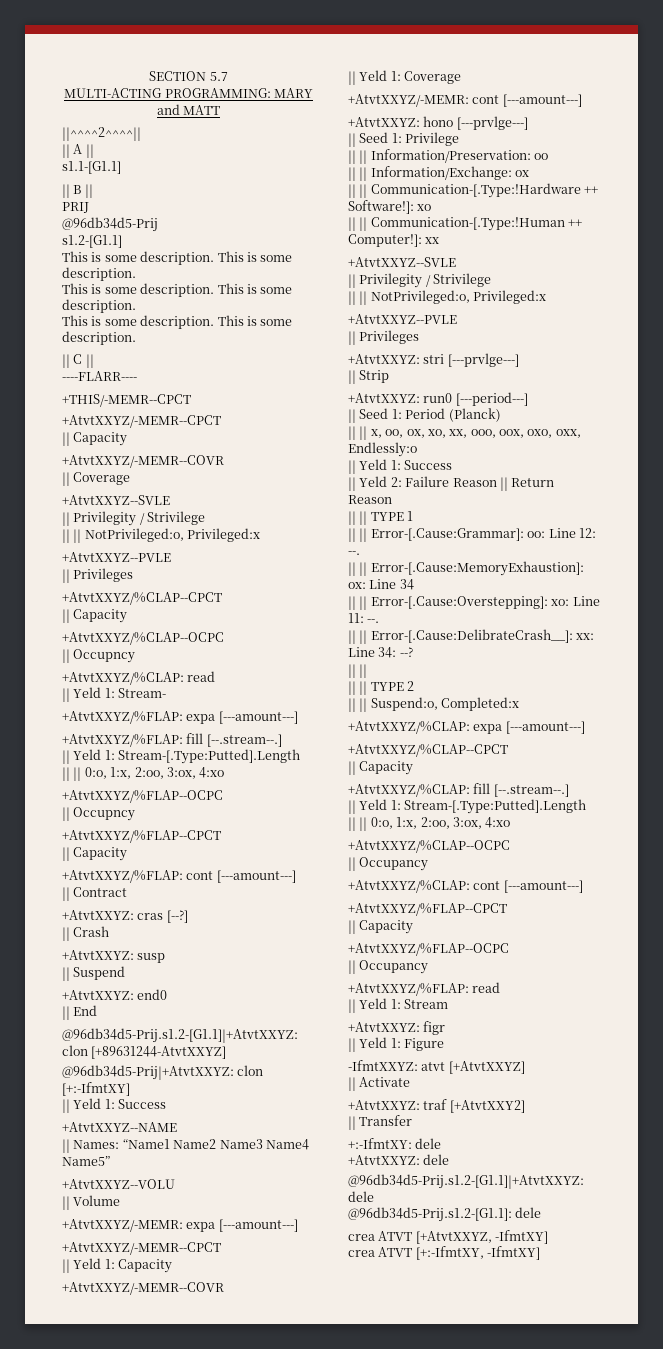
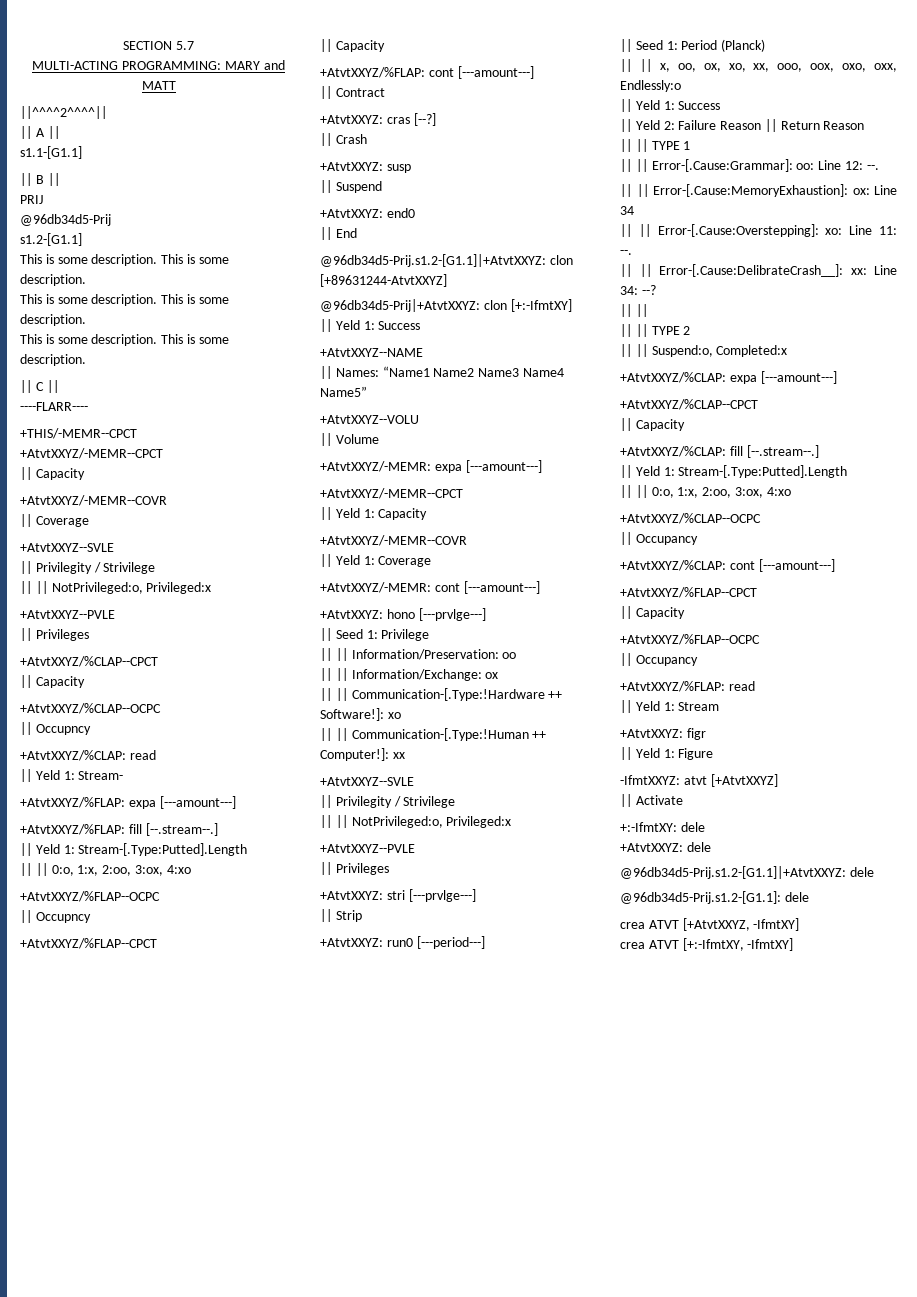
[348,1099,525,1113] [348,1115,413,1130] // +AtvtXXYZ: traf [+AtvtXXY2] // || Transfer -> (683, 800) none

